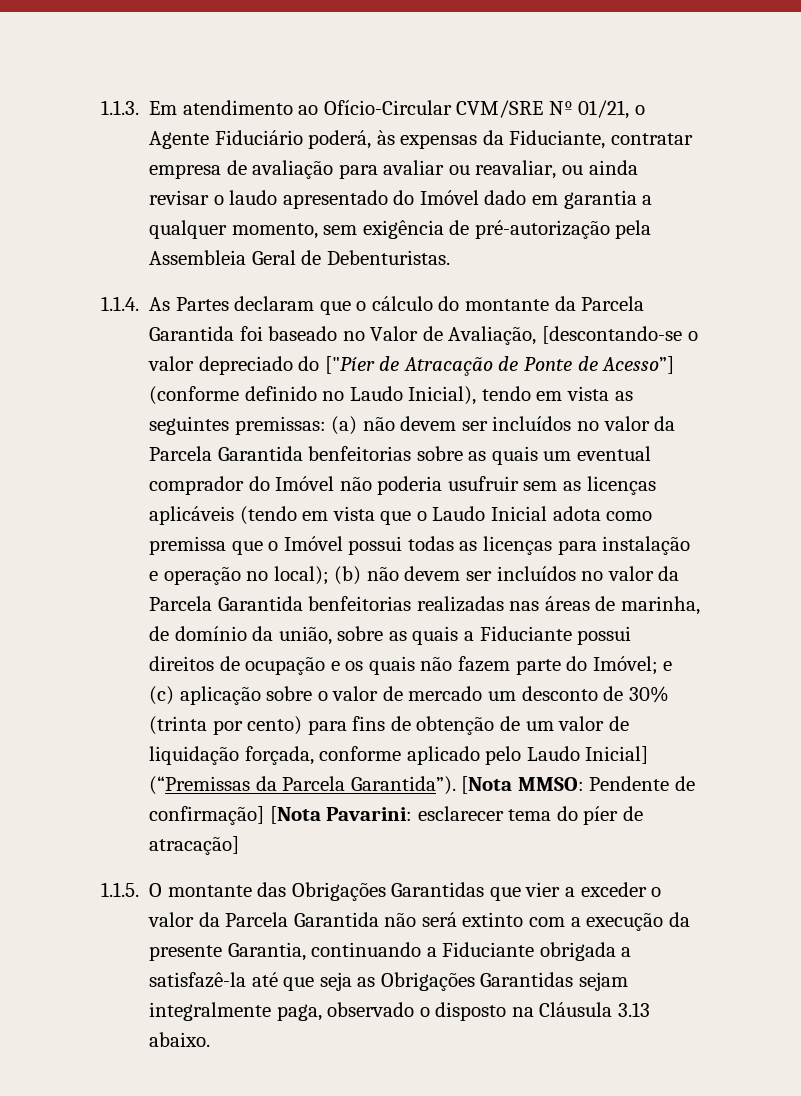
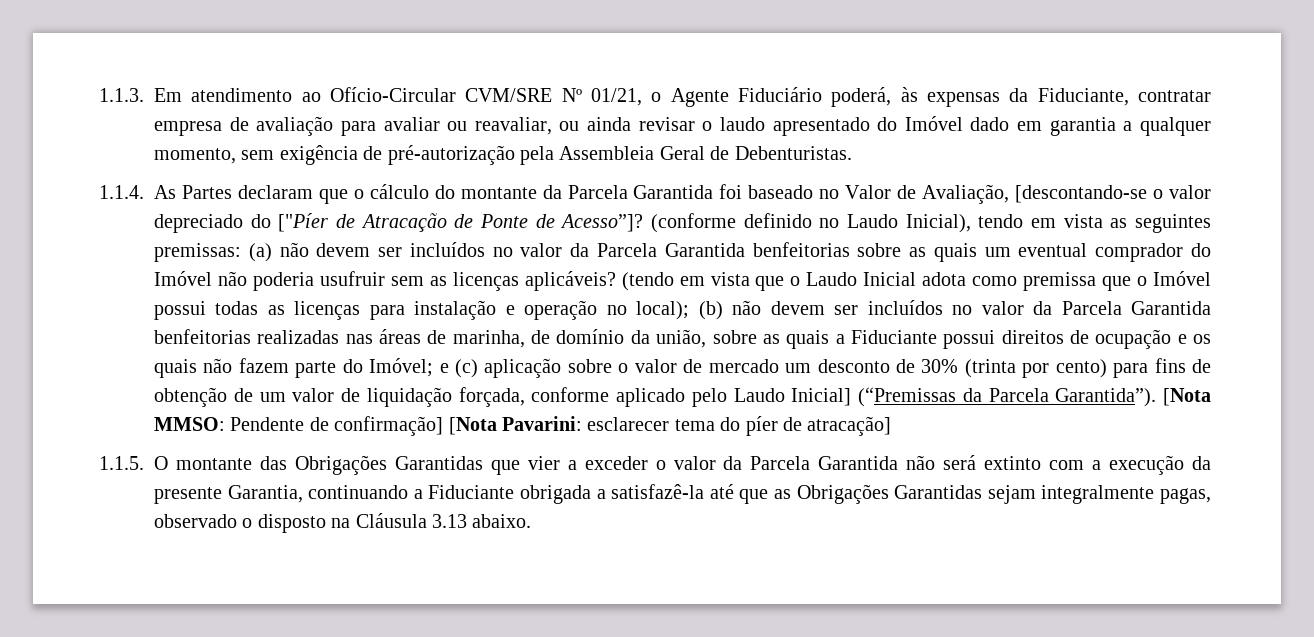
[602,356,675,374] Acesso”] -> [560,214,644,232] Acesso”]?
[149,506,235,525] aplicáveis -> [524,271,616,291] aplicáveis?
[319,972,352,991] seja -> (769, 496) none
[276,1004,322,1021] paga, -> [1160,488,1211,504] pagas,

